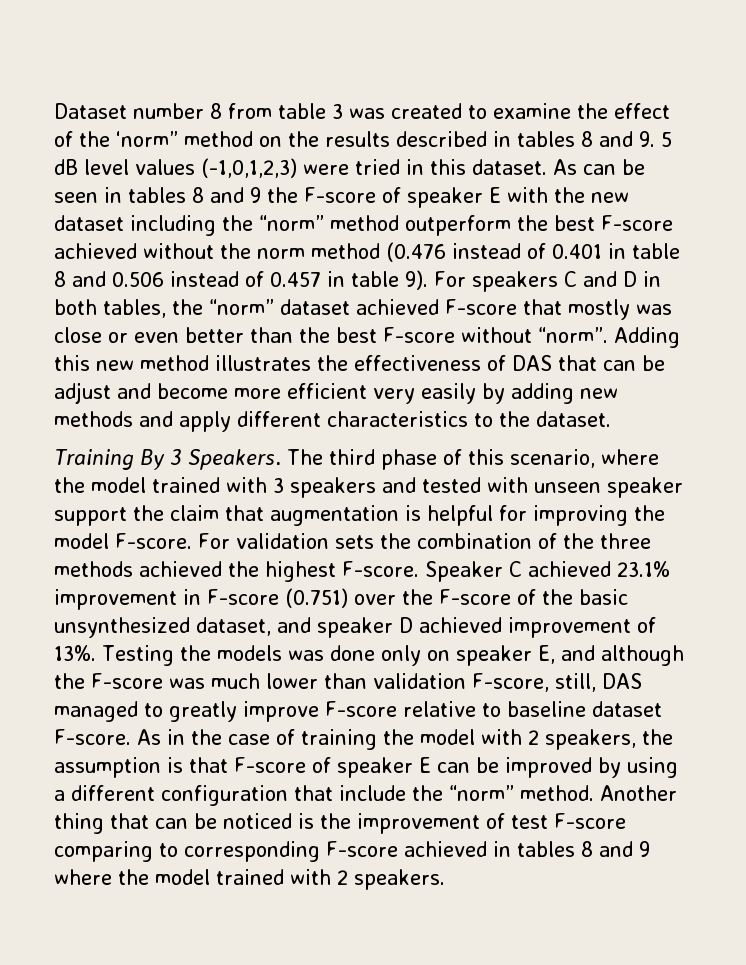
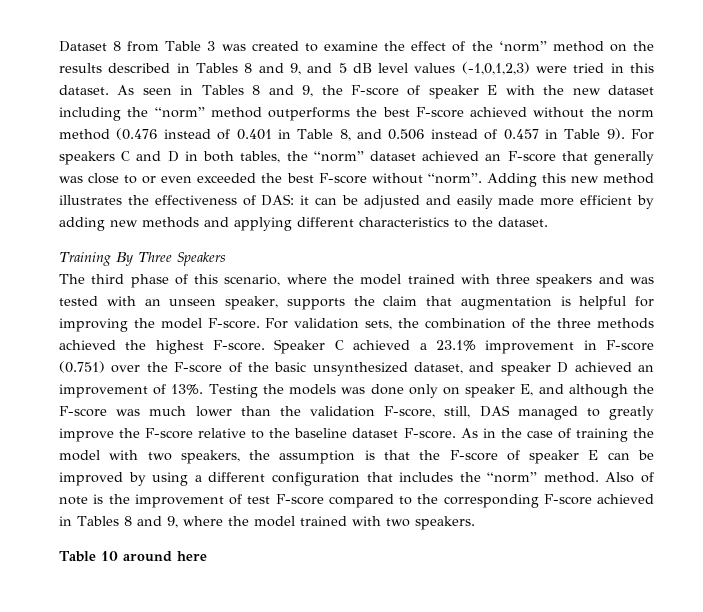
[133,103,204,119] number -> (107, 46) none
[278,103,326,119] table -> [165,41,202,51] Table
[517,131,655,147] tables 8 and 9. -> [195,63,333,75] Tables 8 and 9, and
[583,159,645,175] can be -> (135, 90) none
[128,187,261,203] tables 8 and 9 -> [201,85,314,97] Tables 8 and 9,
[405,215,511,236] outperform -> [268,107,351,121] outperforms
[632,243,680,259] [54,271,66,287] table 8 -> [297,129,351,141] Table 8,
[351,271,399,287] table -> [564,129,601,139] Table
(439, 307) none -> [485,154,502,161] an
[568,299,630,320] mostly -> [594,151,654,165] generally
(102, 335) none -> [124,175,138,184] to
[185,327,293,343] better than -> [197,173,257,183] exceeded
[512,355,665,371] [54,382,476,404] DAS that can be adjust and become more efficient very easily -> [261,194,633,209] DAS: it can be adjusted and easily made more efficient
[179,411,231,432] apply -> [234,217,292,231] applying
[169,449,281,470] 3 Speakers. -> [137,252,226,266] Three Speakers //
[273,478,284,493] 3 -> [496,274,531,284] three
(416, 485) none -> [630,277,654,284] was
[534,477,683,498] [54,507,127,526] unseen speaker support -> [144,296,345,310] an unseen speaker, supports
[334,535,374,549] sets -> [365,320,392,330] sets,
(611, 569) none -> [419,343,427,350] a
(502, 625) none -> [637,365,654,372] an
(367, 681) none -> [279,406,301,416] the
(319, 711) none -> [119,428,141,438] the
(501, 710) none -> [269,428,291,438] the
[528,730,539,745] 2 -> [147,452,172,461] two
(228, 765) none -> [419,450,441,460] the
[339,785,406,801] include -> [399,472,454,482] includes
[600,785,677,801] [54,813,292,834] Another thing that can be noticed -> [605,472,654,483] [59,496,88,505] Also of note
[54,841,178,862] comparing to -> [328,494,439,508] compared to the
[517,841,650,857] [54,869,348,885] tables 8 and 9 where the model trained with 2 -> [77,516,410,528] Tables 8 and 9, where the model trained with two
(445, 879) none -> [59,551,207,562] // Table 10 around here

